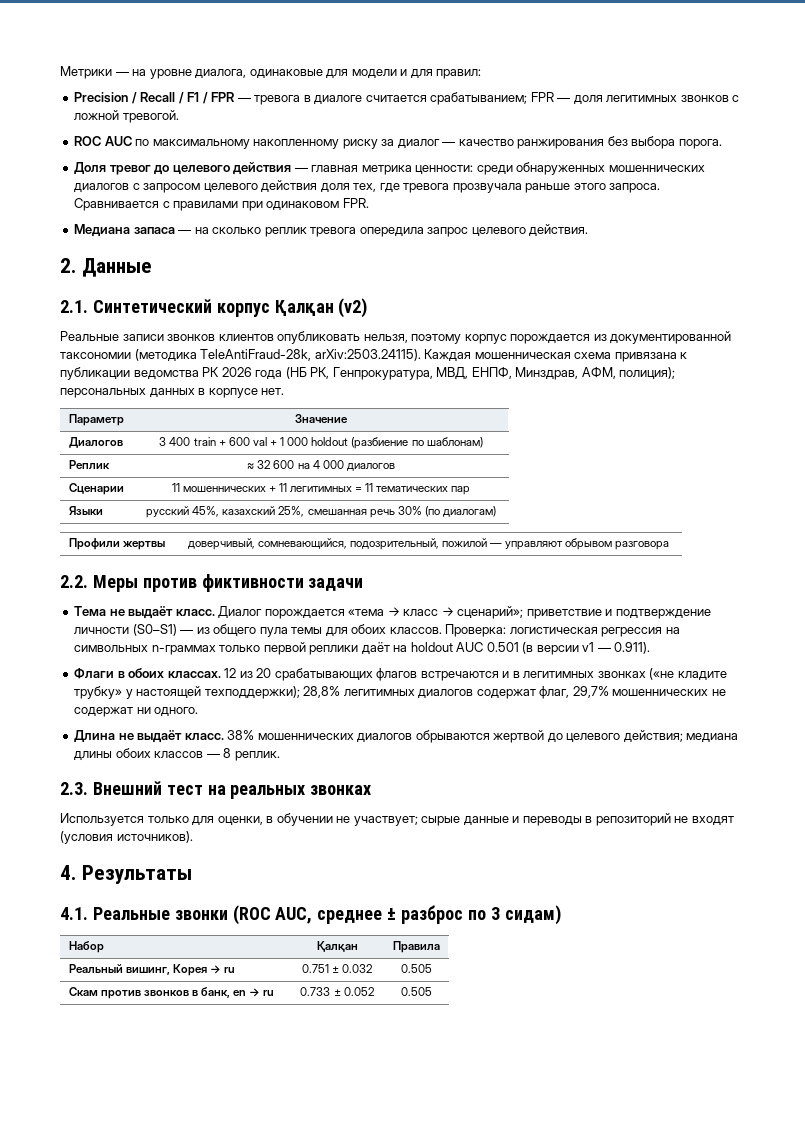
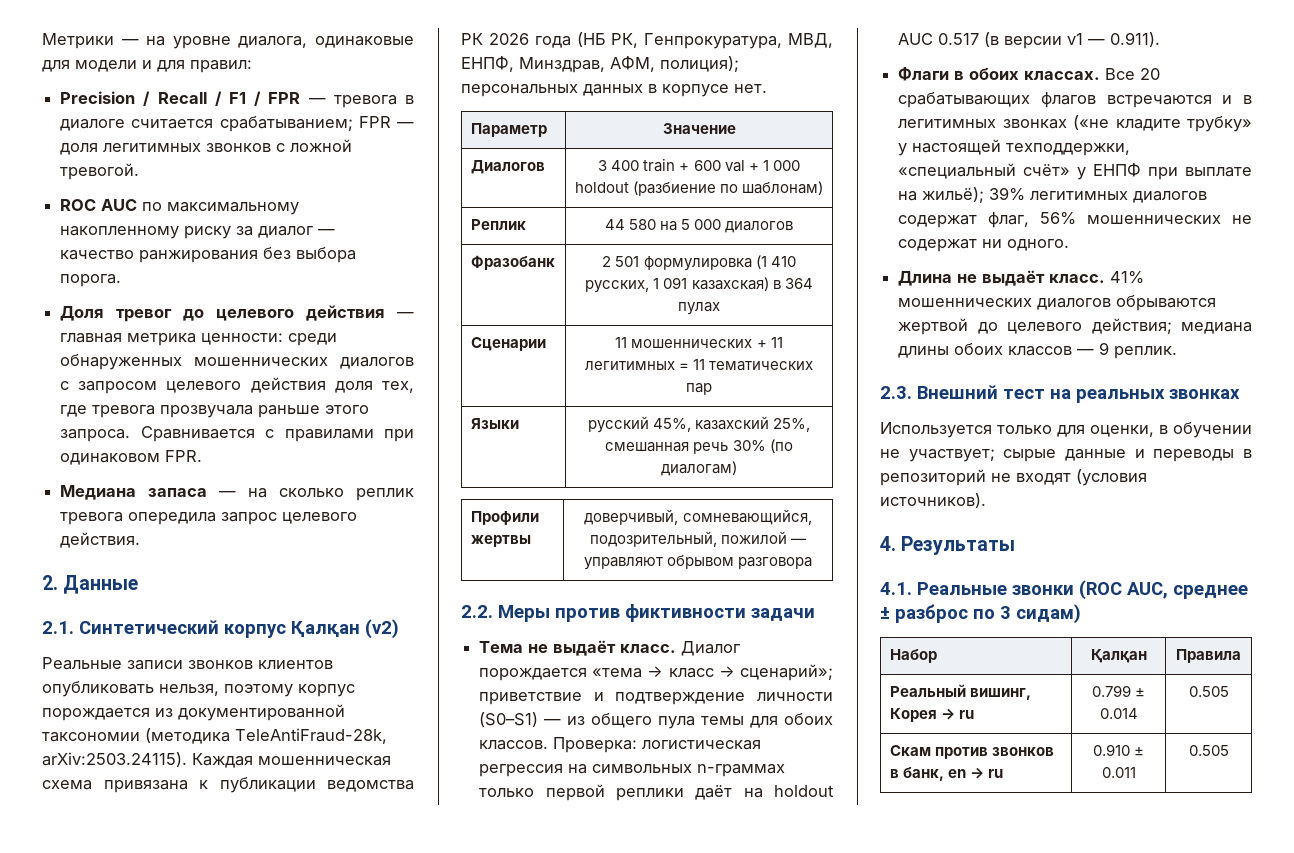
[247,460,395,471] ≈ 32 600 на 4 000 диалогов -> [604,219,794,233] [470,255,555,270] [602,255,796,271] [585,277,813,293] [678,302,720,315] 44 580 на 5 000 диалогов // Фразобанк | 2 501 формулировка (1 410 русских, 1 091 казахская) в 364 пулах
[486,642,519,652] 0.501 -> [938,33,980,45] 0.517
[224,668,253,678] 12 из -> [1105,68,1136,80] Все
[204,686,341,699] техподдержки); 28,8% -> [1006,143,1131,156] [898,163,1252,180] [898,187,1026,203] техподдержки, «специальный счёт» у ЕНПФ при выплате на жильё); 39%
[572,686,609,698] 29,7% -> [1040,212,1077,225] 56%
[227,730,255,740] 38% -> [1110,271,1145,284] 41%
[223,748,232,758] 8 -> [1099,342,1110,355] 9
[301,964,373,973] 0.751 ± 0.032 -> [1091,685,1146,697] [1099,708,1138,719] 0.799 ± 0.014
[300,987,374,996] 0.733 ± 0.052 -> [1092,744,1145,756] [1101,767,1136,778] 0.910 ± 0.011

